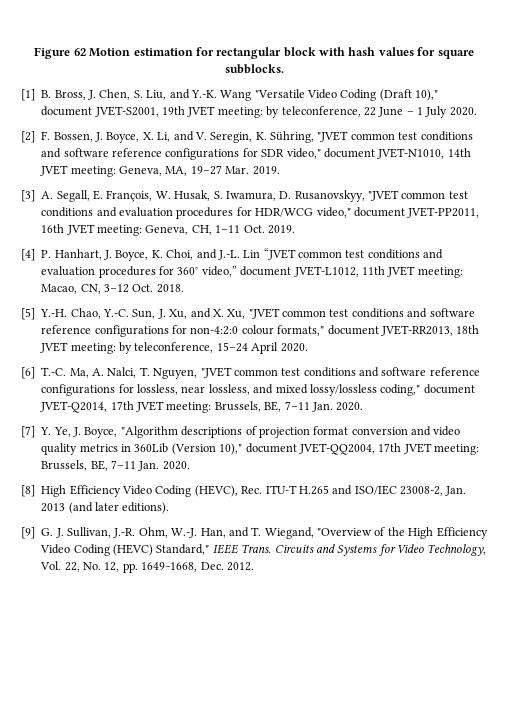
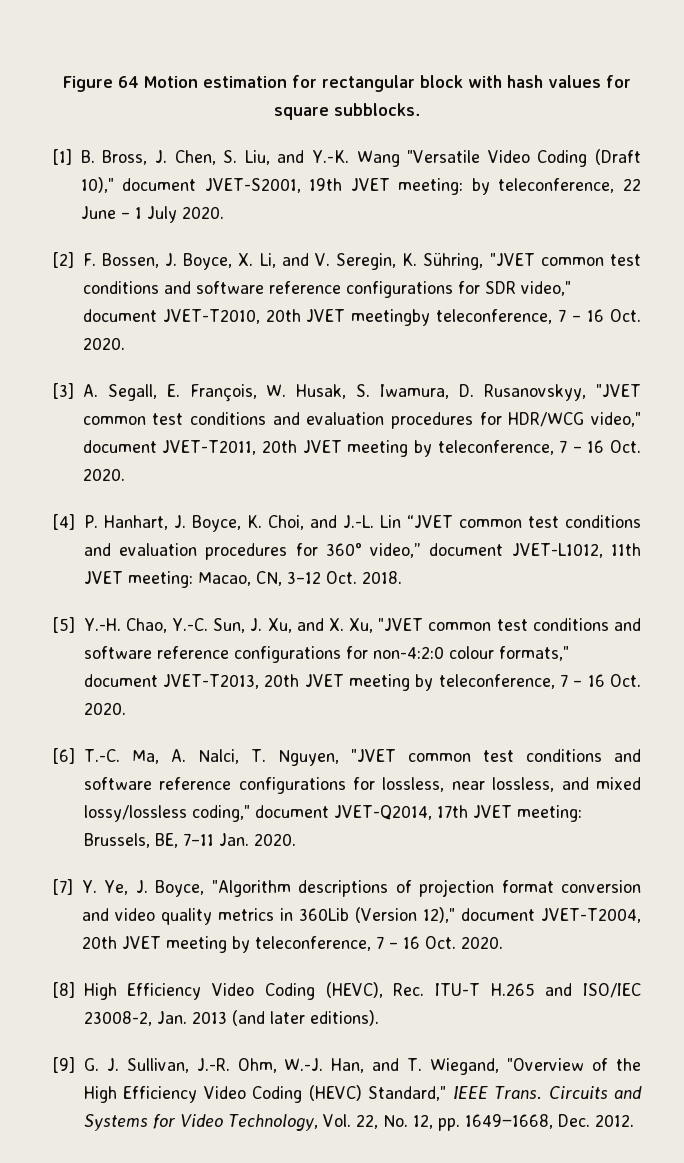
[73,48,86,56] 62 -> [117,76,139,88] 64
[377,148,471,159] [40,165,280,177] JVET-N1010, 14th JVET meeting: Geneva, MA, 19–27 Mar. 2019. -> [162,309,642,326] [82,337,125,350] JVET-T2010, 20th JVET meetingby teleconference, 7 – 16 Oct. 2020.
[407,207,480,218] [41,224,295,236] JVET-PP2011, 16th JVET meeting: Geneva, CH, 1–11 Oct. 2019. -> [162,440,641,457] [82,468,125,481] JVET-T2011, 20th JVET meeting by teleconference, 7 – 16 Oct. 2020.
[380,325,480,336] [40,342,279,354] JVET-RR2013, 18th JVET meeting: by teleconference, 15–24 April -> [163,674,642,691] JVET-T2013, 20th JVET meeting by teleconference, 7 – 16 Oct.
[219,443,479,455] [41,460,160,471] 10)," document JVET-QQ2004, 17th JVET meeting: Brussels, BE, 7–11 Jan. -> [422,907,642,923] [81,936,456,953] 12)," document JVET-T2004, 20th JVET meeting by teleconference, 7 – 16 Oct.

